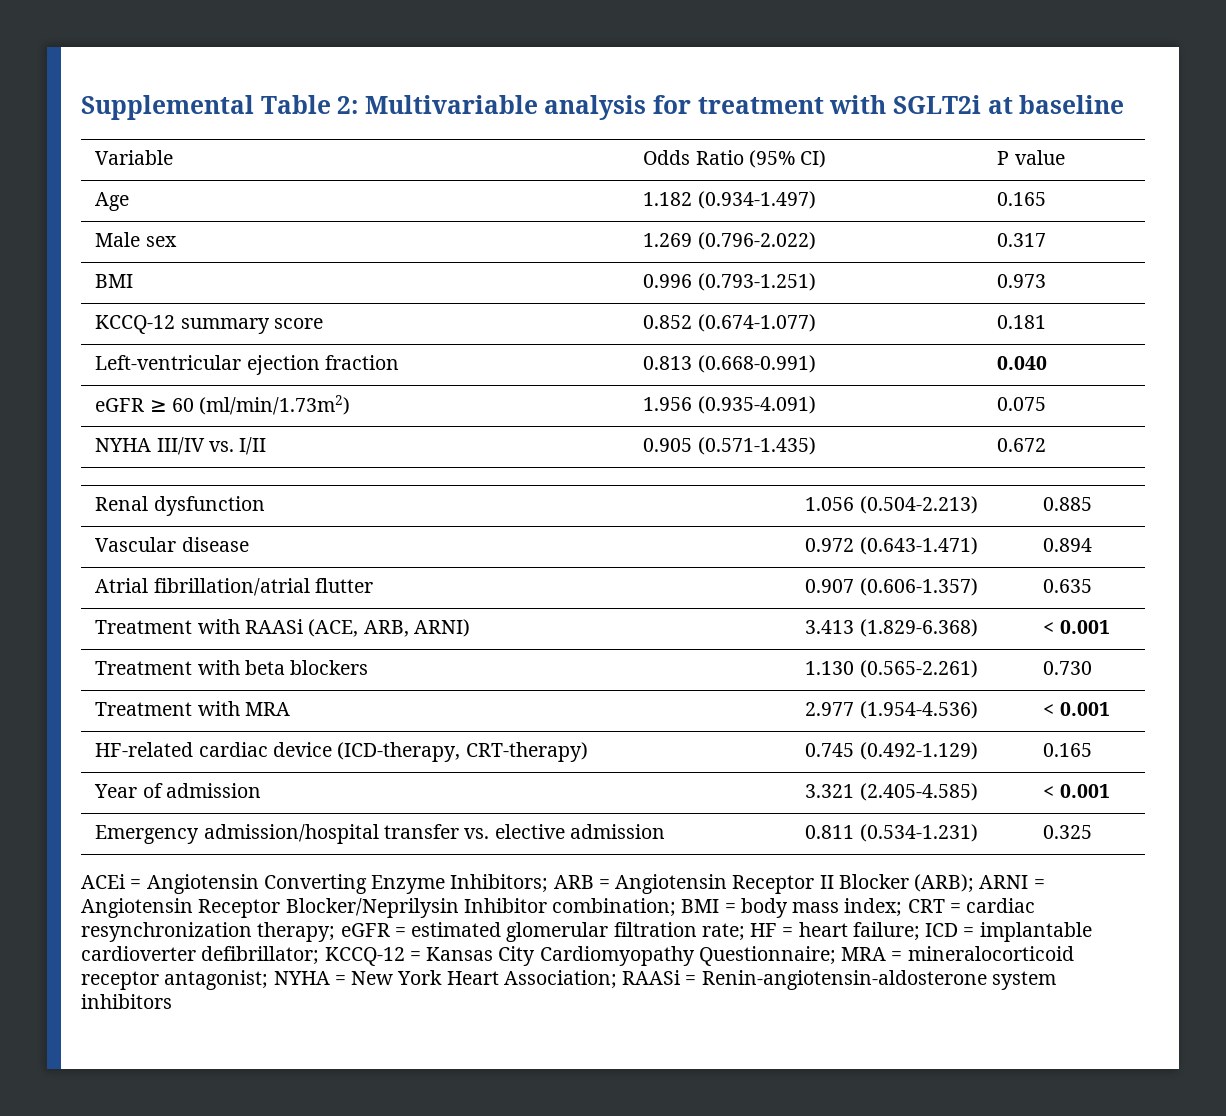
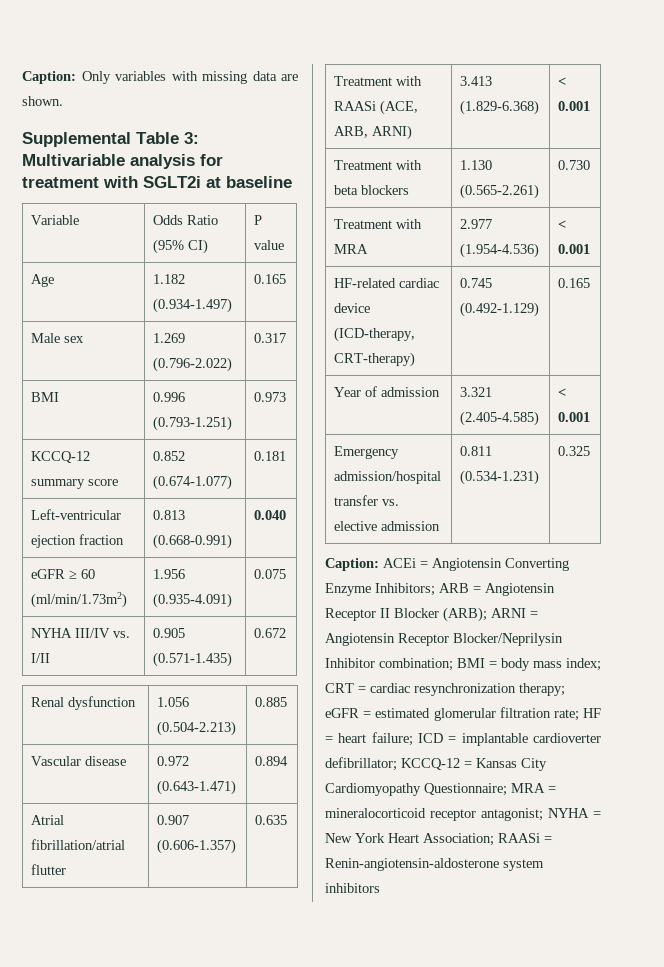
(81, 107) none -> [22,71,298,84] [22,96,63,106] Caption: Only variables with missing data are shown. //
[337,96,359,114] 2: -> [184,132,199,144] 3:
(1093, 832) none -> [325,558,379,571] Caption:

